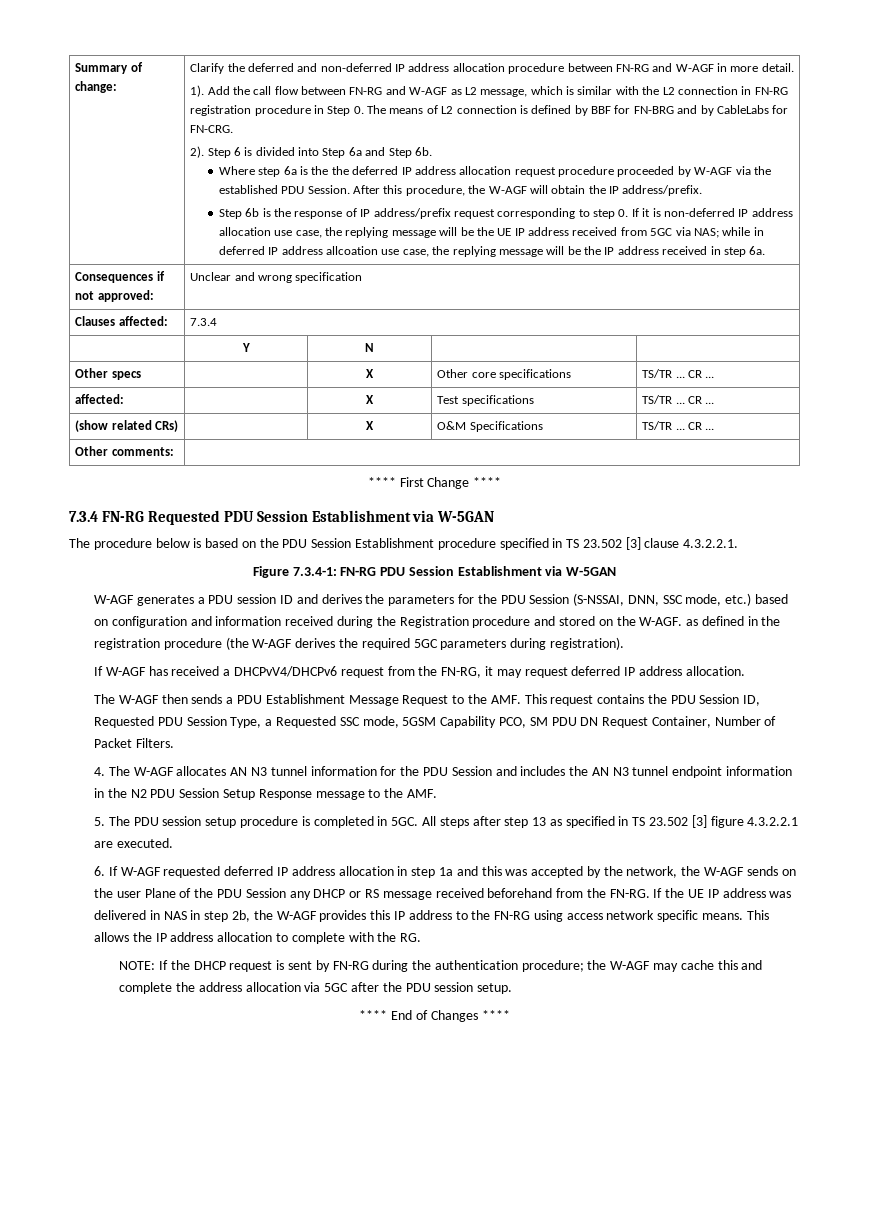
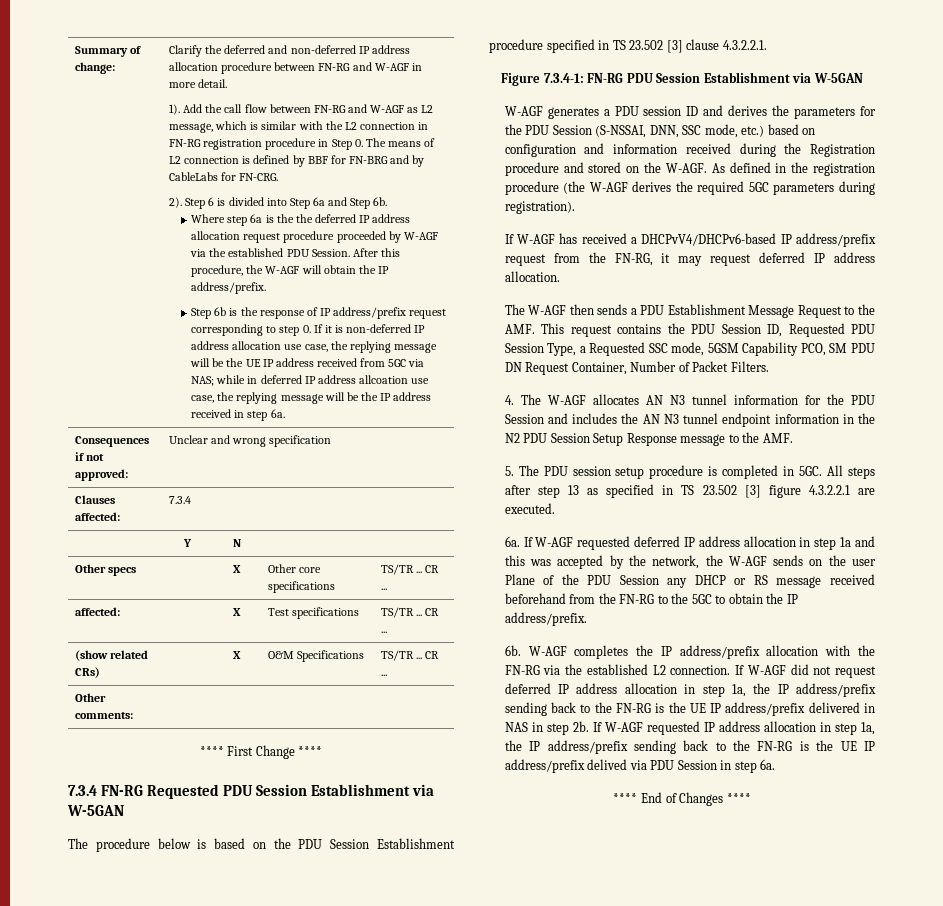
[686,619,699,626] as -> [711,163,725,173] As
[234,666,338,677] DHCPvV4/DHCPv6 -> [641,233,876,247] DHCPvV4/DHCPv6-based IP address/prefix
[94,866,106,876] 6. -> [504,536,520,547] 6a.
[609,888,792,898] FN-RG. If the UE IP address was -> [619,593,798,604] [504,612,587,626] [504,645,876,659] [504,664,876,678] [504,683,876,697] [504,702,806,716] FN-RG to the 5GC to obtain the IP address/prefix. // 6b. W-AGF completes the IP address/prefix allocation with the FN-RG via the established L2 connection. If W-AGF did not request deferred IP address allocation in step 1a, the IP address/prefix sending back to the FN-RG is the UE IP address/prefix
[232,910,769,922] [94,932,422,944] [119,960,763,972] [119,982,513,994] 2b, the W-AGF provides this IP address to the FN-RG using access network specific means. This allows the IP address allocation to complete with the RG. // NOTE: If the DHCP request is sent by FN-RG during the authentication procedure; the W-AGF may cache this and complete the address allocation via 5GC after the PDU session setup. -> [572,721,875,735] [504,740,876,754] [504,759,776,773] 2b. If W-AGF requested IP address allocation in step 1a, the IP address/prefix sending back to the FN-RG is the UE IP address/prefix delived via PDU Session in step 6a.

